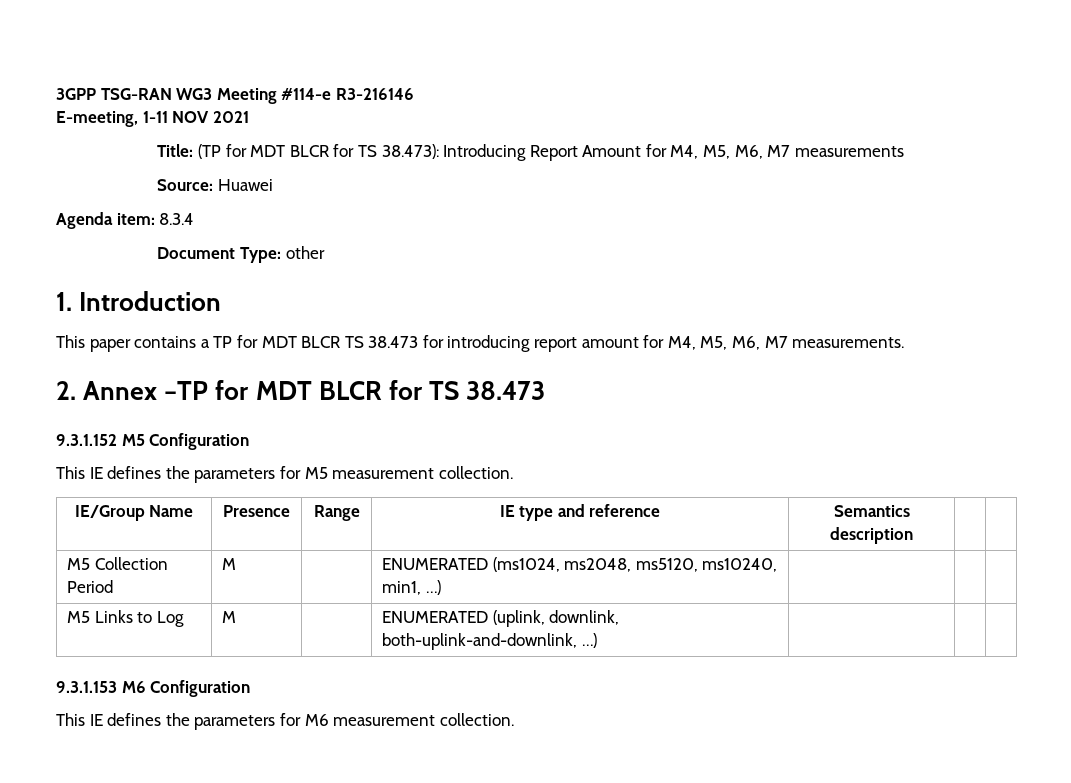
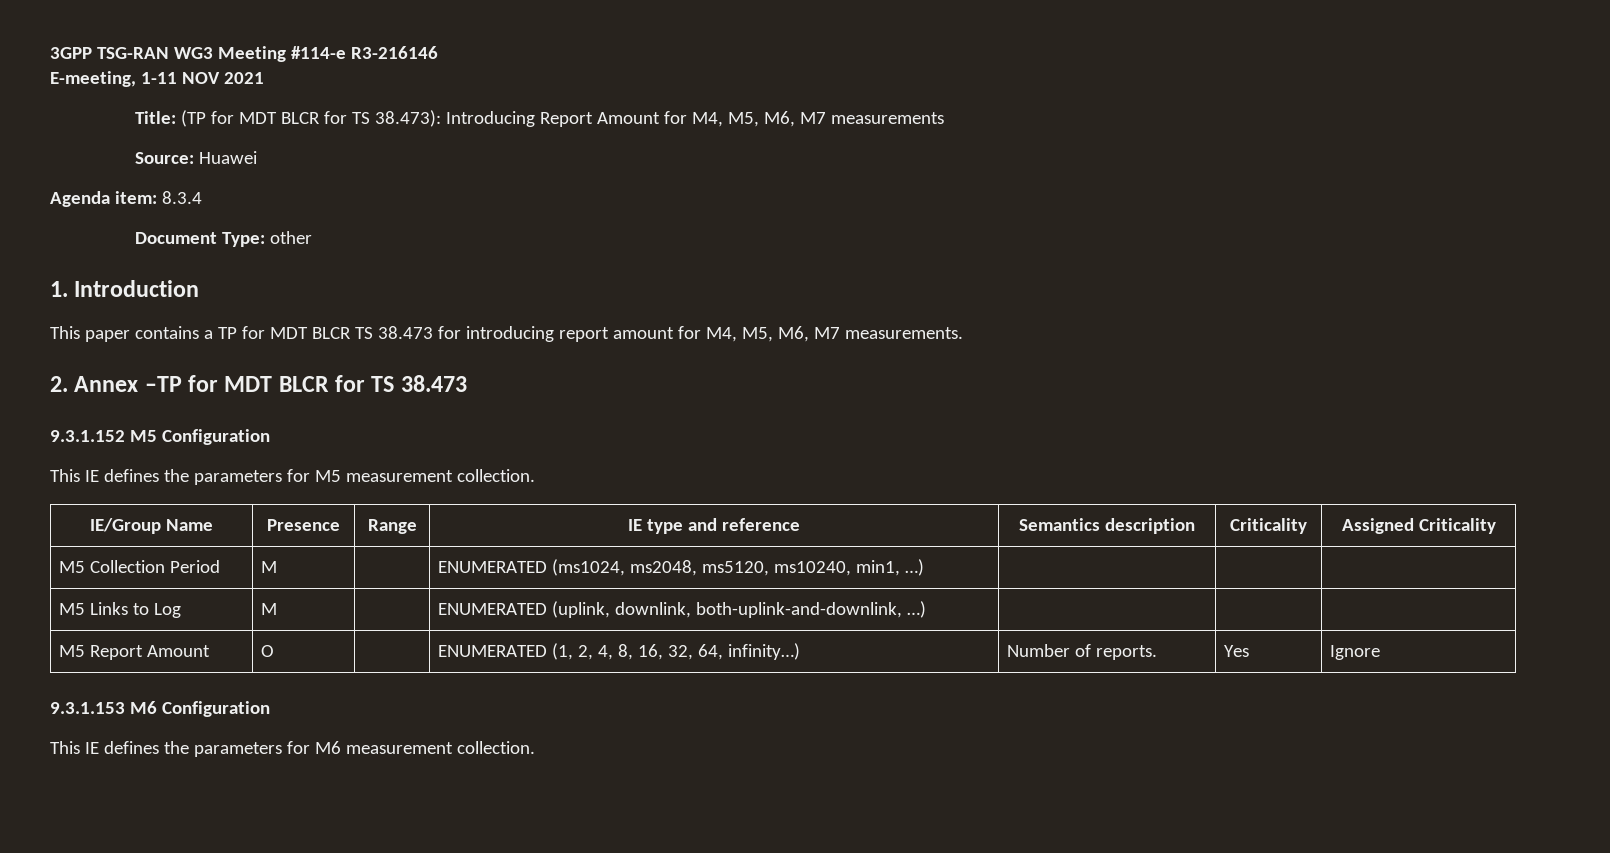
(913, 535) | -> [1230,518,1307,534] [1341,518,1496,534] Criticality | Assigned Criticality
(597, 640) none -> [59,645,211,660] [261,645,275,657] [438,643,800,660] [1007,644,1158,660] [1224,645,1250,657] [1330,645,1381,660] // M5 Report Amount | O | | ENUMERATED (1, 2, 4, 8, 16, 32, 64, infinity…) | Number of reports. | Yes | Ignore

